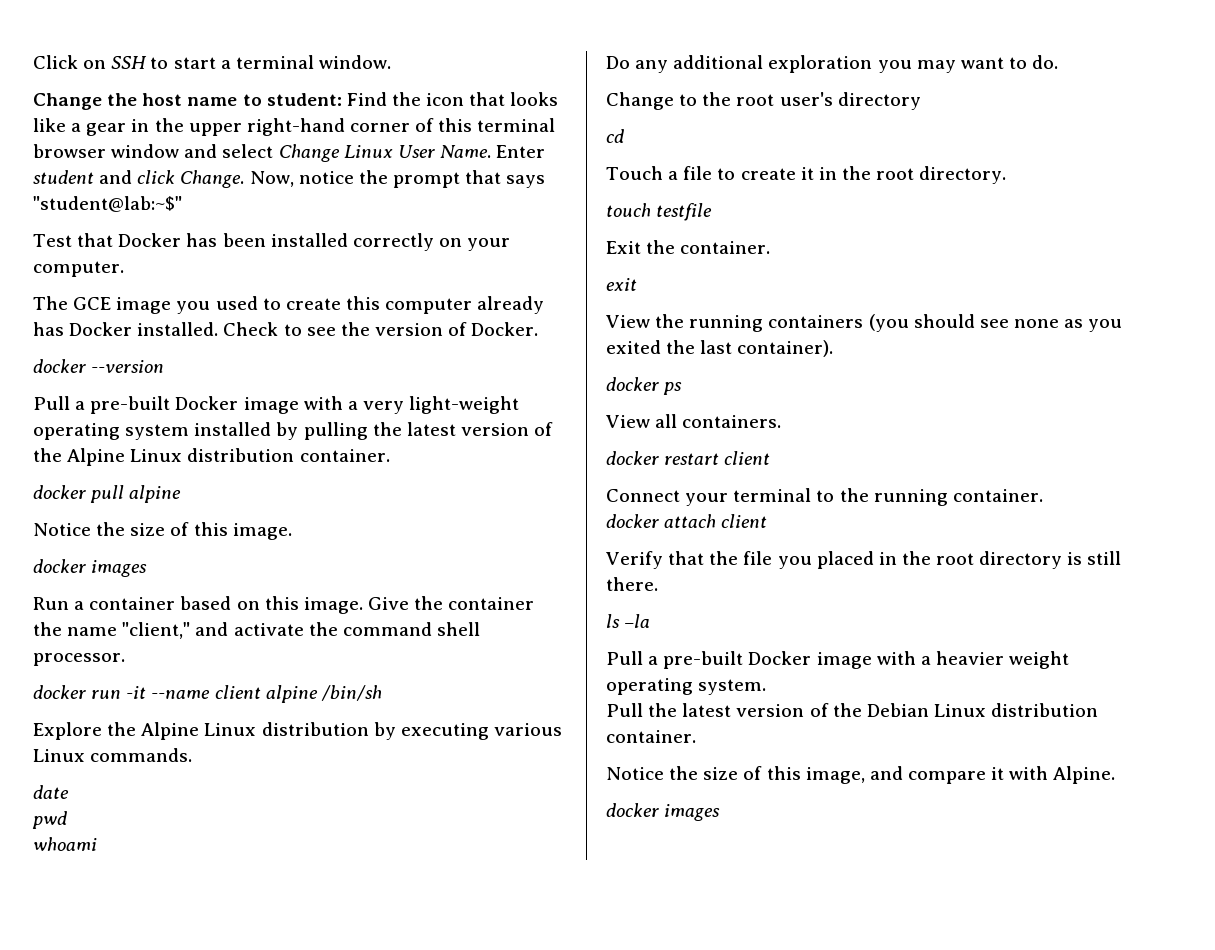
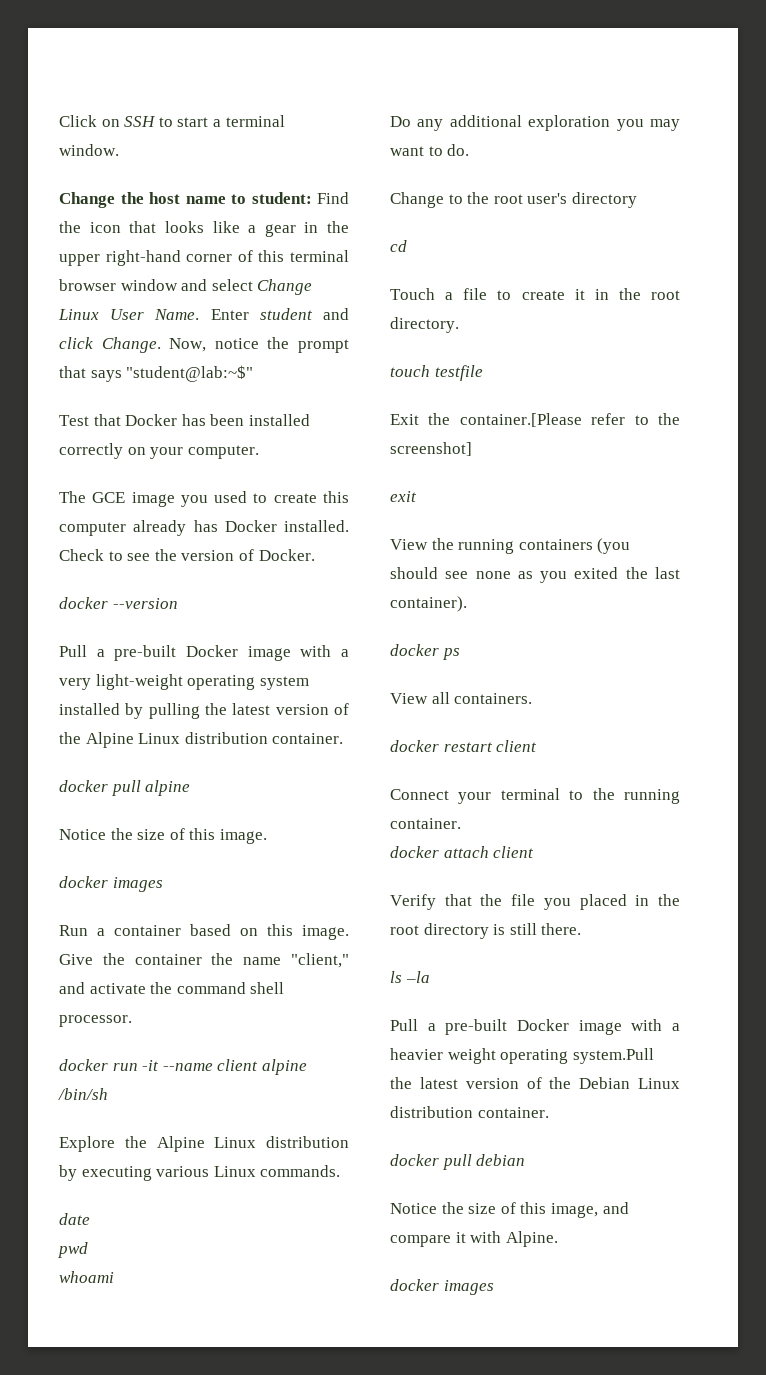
[680,241,771,254] container. -> [459,413,680,427] [390,442,472,456] container.[Please refer to the screenshot]
[698,679,767,695] [606,703,643,717] system. // Pull -> [572,1048,654,1064] system.Pull
(696, 736) none -> [390,1154,526,1170] // docker pull debian

